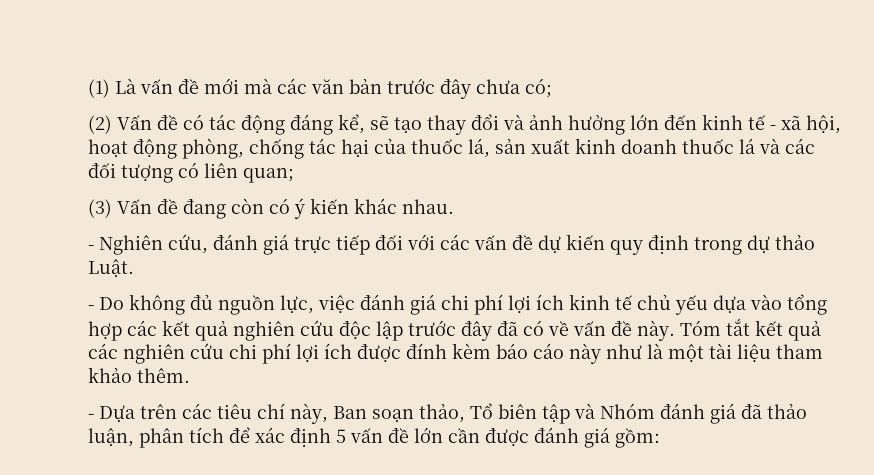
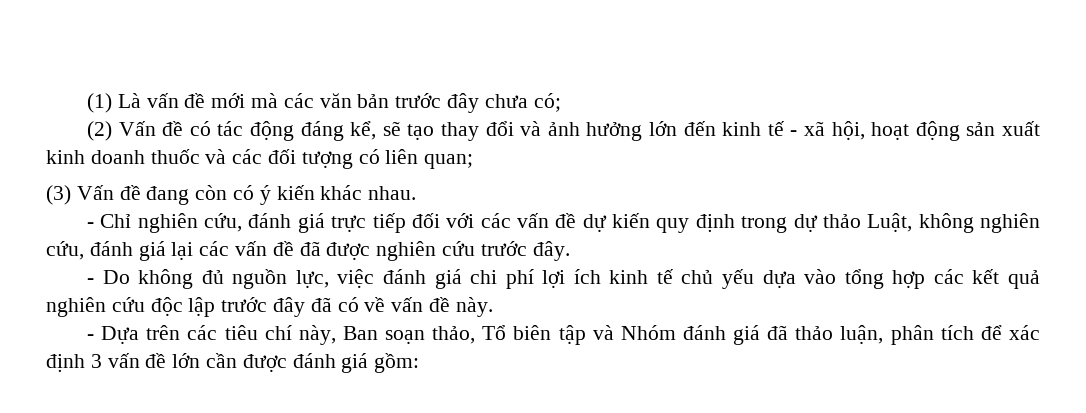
[182,138,490,159] phòng, chống tác hại của thuốc lá, -> (960, 131) none
[739,138,755,154] lá -> (200, 156) none
[99,235,163,255] Nghiên -> [100,213,198,233] Chỉ nghiên
[88,259,134,278] Luật. -> [867,213,1041,233] [46,241,570,261] Luật, không nghiên cứu, đánh giá lại các vấn đề đã được nghiên cứu trước đây.
[680,318,821,341] [88,343,823,364] [88,367,190,383] Tóm tắt kết quả các nghiên cứu chi phí lợi ích được đính kèm báo cáo này như là một tài liệu tham khảo thêm. -> (493, 307) none
[336,429,346,443] 5 -> [90,354,102,368] 3

